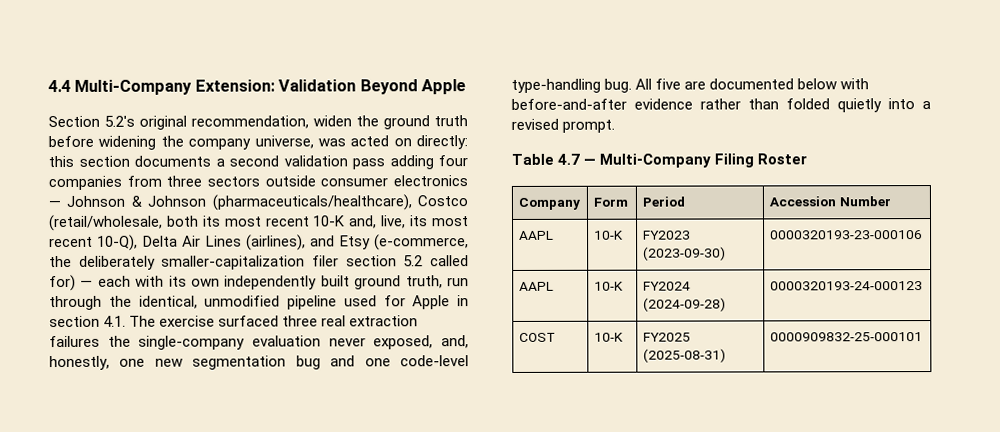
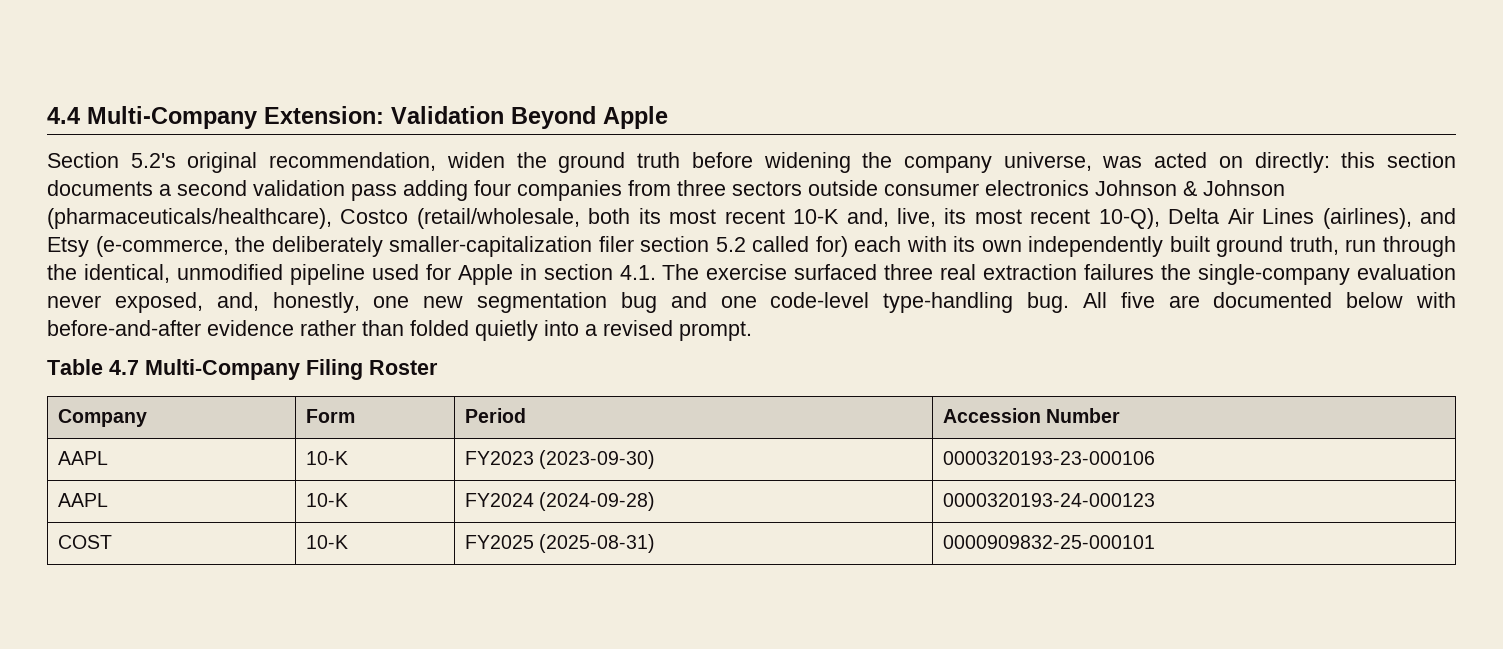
[48,200,61,208] — -> (1089, 188) none
[80,280,94,287] — -> (848, 246) none
[583,158,597,165] — -> (139, 367) none

